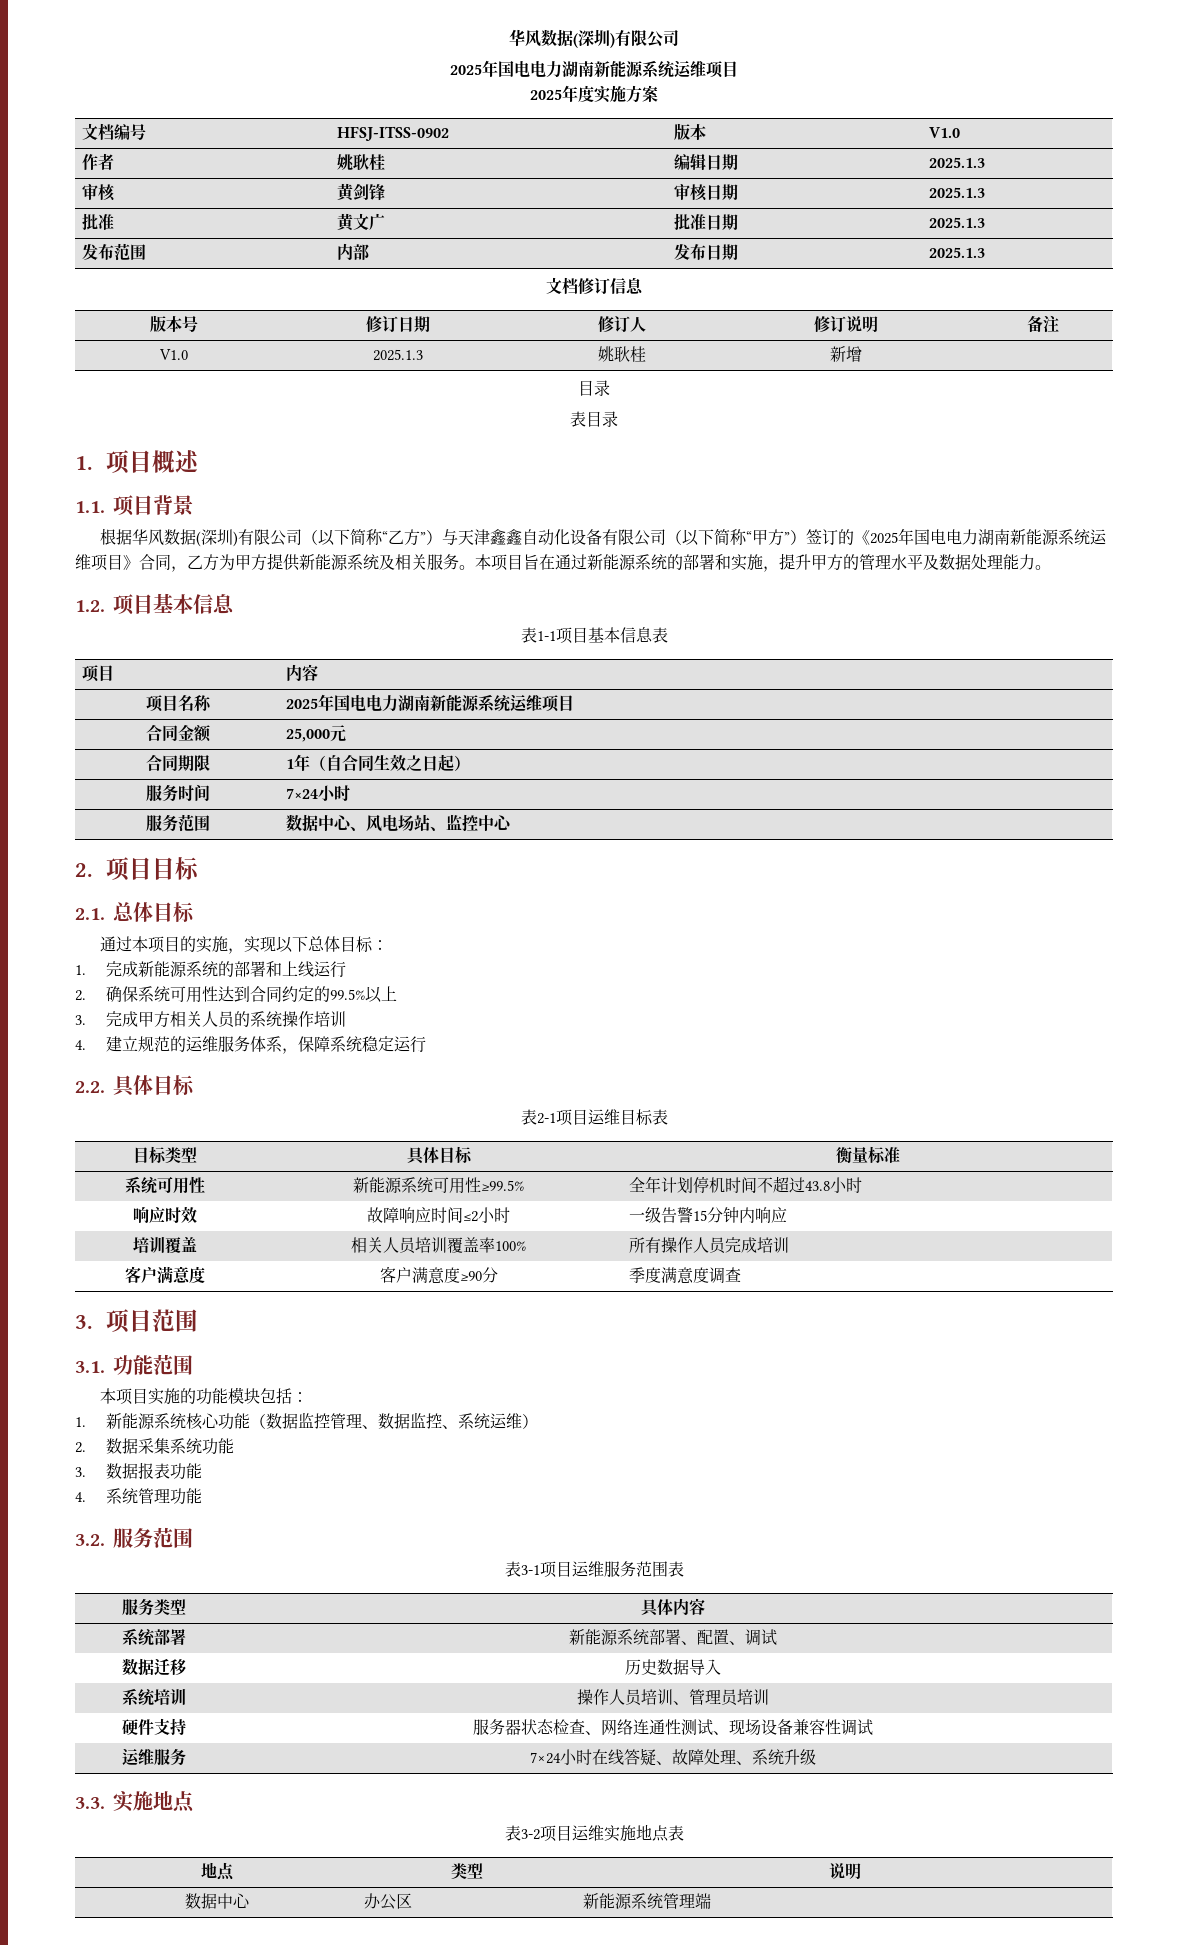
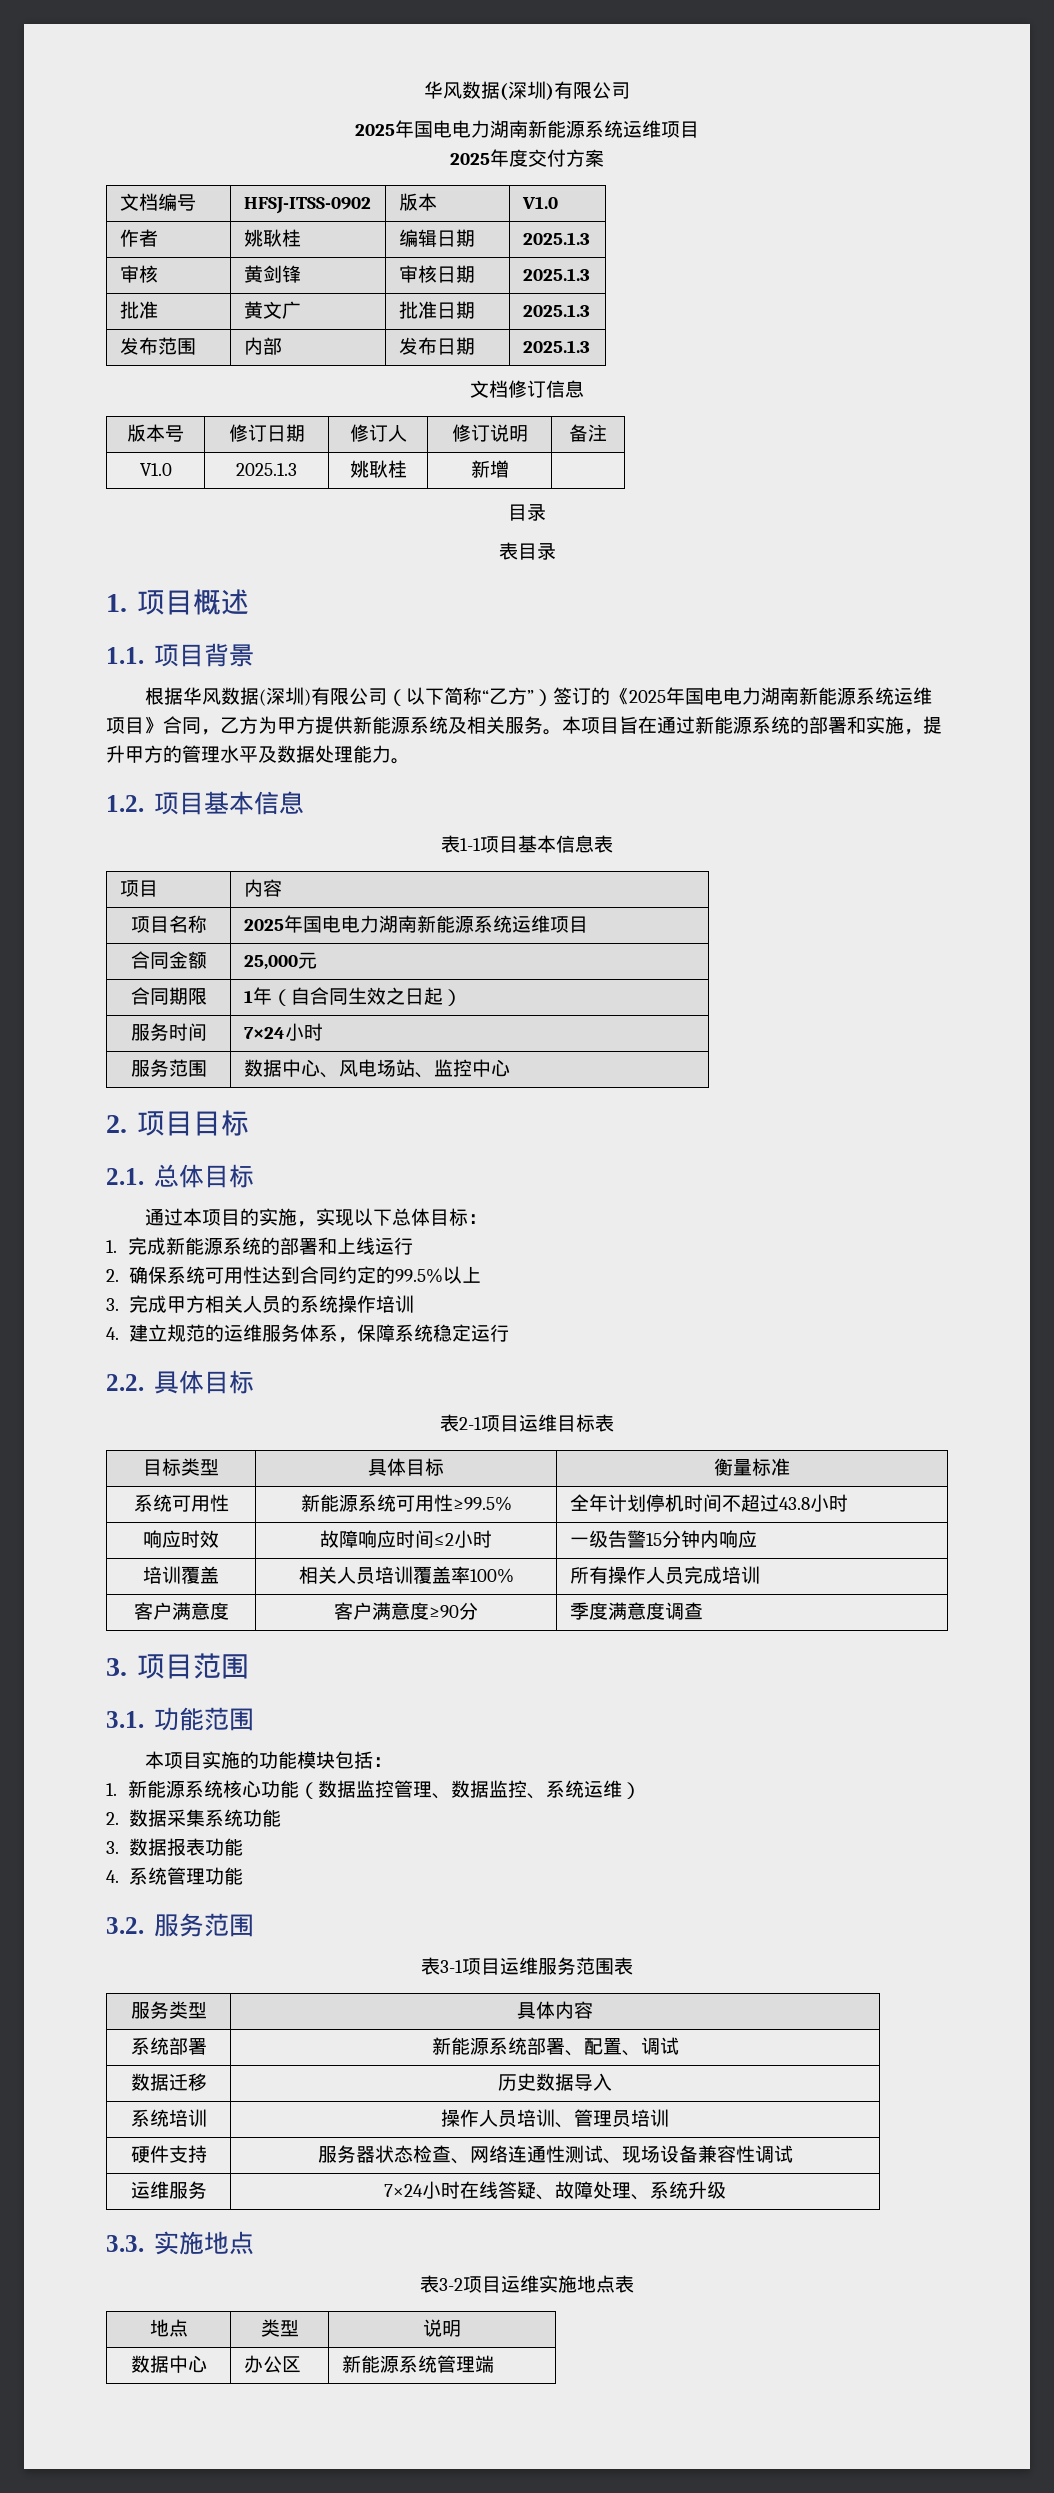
[594,85,626,103] 实施 -> [528,149,566,167] 交付
[441,529,806,546] 与天津鑫鑫自动化设备有限公司（以下简称“甲方”） -> (553, 697) none

